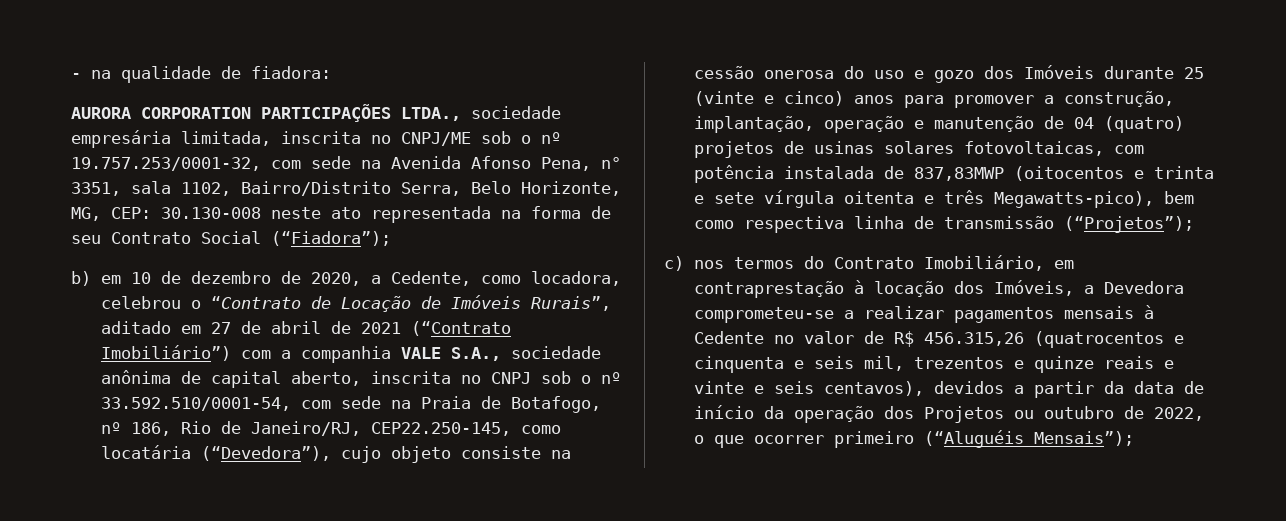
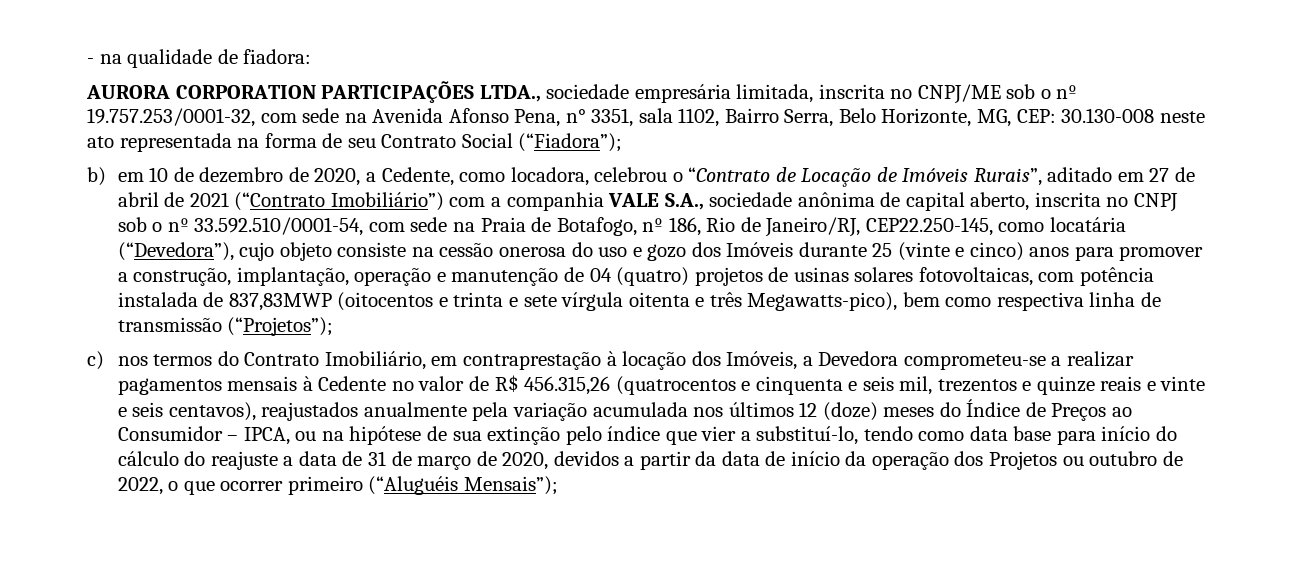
[241,181,391,196] Bairro/Distrito -> [724,108,779,123] Bairro
(924, 388) none -> [261,399,1132,421] [117,426,1178,445] [117,451,549,470] reajustados anualmente pela variação acumulada nos últimos 12 (doze) meses do Índice de Preços ao Consumidor – IPCA, ou na hipótese de sua extinção pelo índice que vier a substituí-lo, tendo como data base para início do cálculo do reajuste a data de 31 de março de 2020,

